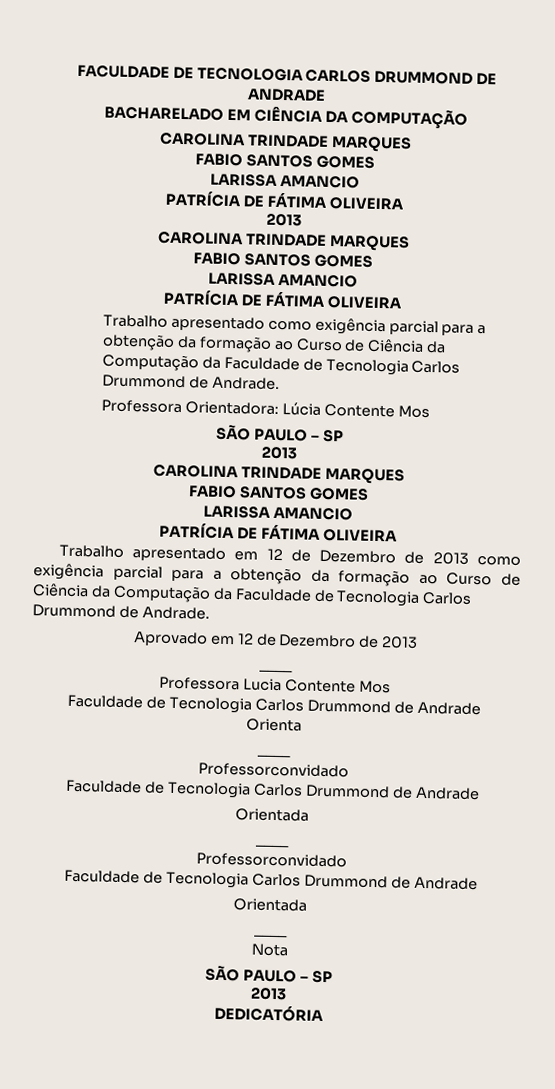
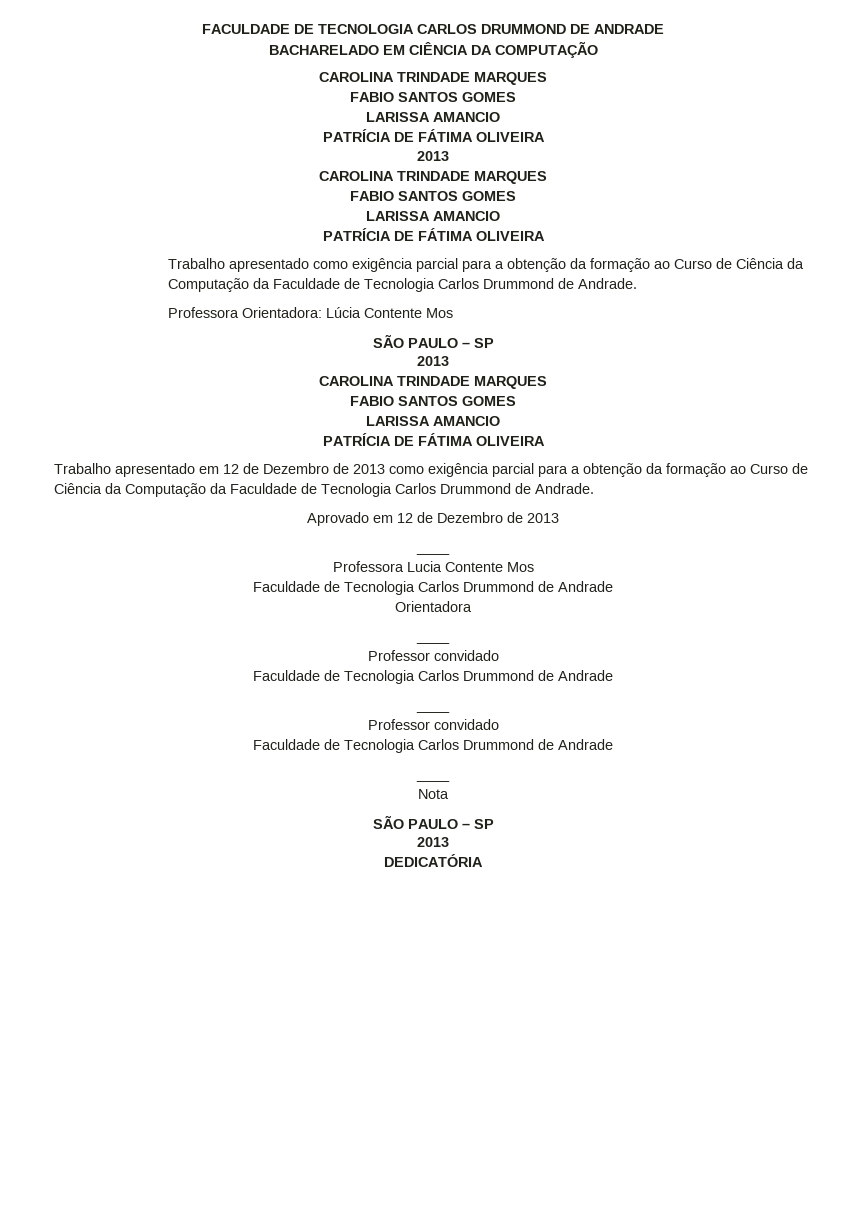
[246,718,302,732] [256,754,291,758] [197,762,349,778] [65,779,480,801] [235,808,309,822] [254,844,289,848] [195,852,347,868] [64,869,478,891] [233,898,307,912] Orienta // ____ // Professorconvidado // Faculdade de Tecnologia Carlos Drummond de Andrade // Orientada // ____ // Professorconvidado // Faculdade de Tecnologia Carlos Drummond de Andrade // Orientada -> [395,601,472,612] [416,641,450,644] [367,650,499,661] [253,670,613,684] [416,710,450,713] [367,719,499,730] [253,739,613,753] Orientadora // ____ // Professor convidado // Faculdade de Tecnologia Carlos Drummond de Andrade // ____ // Professor convidado // Faculdade de Tecnologia Carlos Drummond de Andrade

